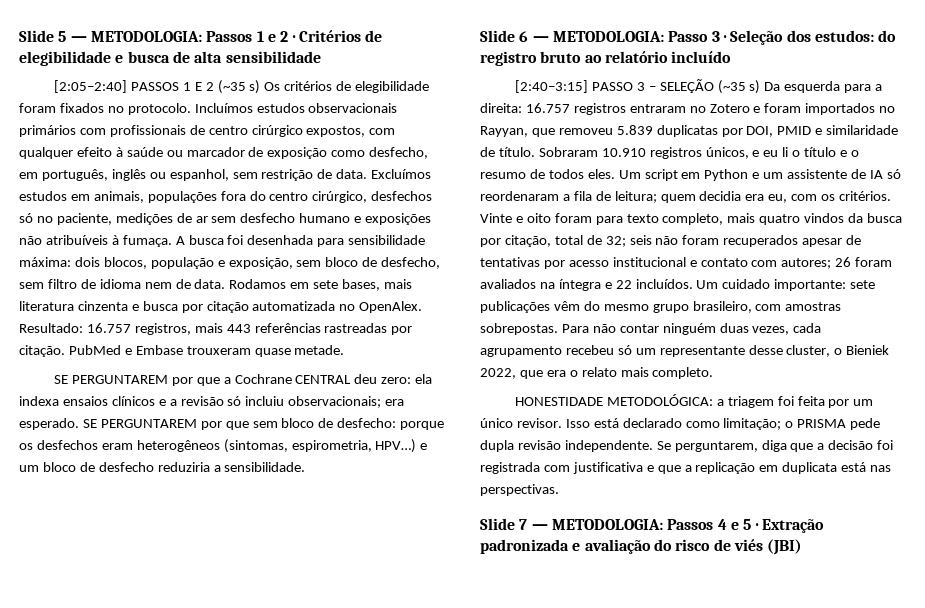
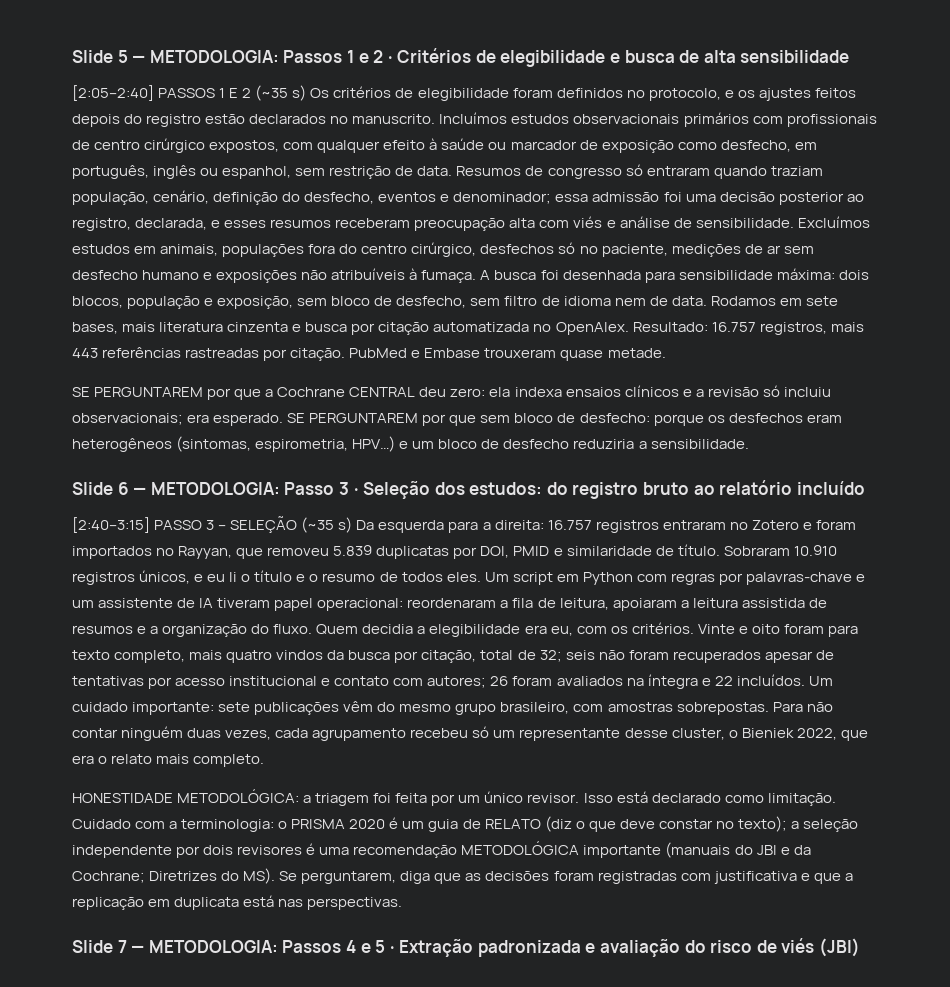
[59,103,191,115] fixados no protocolo. -> [556,88,856,101] [72,114,436,127] definidos no protocolo, e os ajustes feitos depois do registro estão declarados no manuscrito.
(368, 174) none -> [456,164,823,179] [72,190,864,205] [72,216,794,231] Resumos de congresso só entraram quando traziam população, cenário, definição do desfecho, eventos e denominador; essa admissão foi uma decisão posterior ao registro, declarada, e esses resumos receberam preocupação alta com viés e análise de sensibilidade.
(749, 175) none -> [636,572,852,585] com regras por palavras-chave
[886,169,901,179] só -> [217,598,404,611] tiveram papel operacional:
[614,191,742,203] leitura; quem decidia -> [559,598,827,611] [72,624,521,637] leitura, apoiaram a leitura assistida de resumos e a organização do fluxo. Quem decidia a elegibilidade
[723,418,881,430] [480,440,894,452] [480,462,540,474] limitação; o PRISMA pede dupla revisão independente. Se perguntarem, diga que a decisão foi registrada -> [767,793,836,806] [72,816,858,832] [72,841,811,858] [72,868,677,884] limitação. Cuidado com a terminologia: o PRISMA 2020 é um guia de RELATO (diz o que deve constar no texto); a seleção independente por dois revisores é uma recomendação METODOLÓGICA importante (manuais do JBI e da Cochrane; Diretrizes do MS). Se perguntarem, diga que as decisões foram registradas

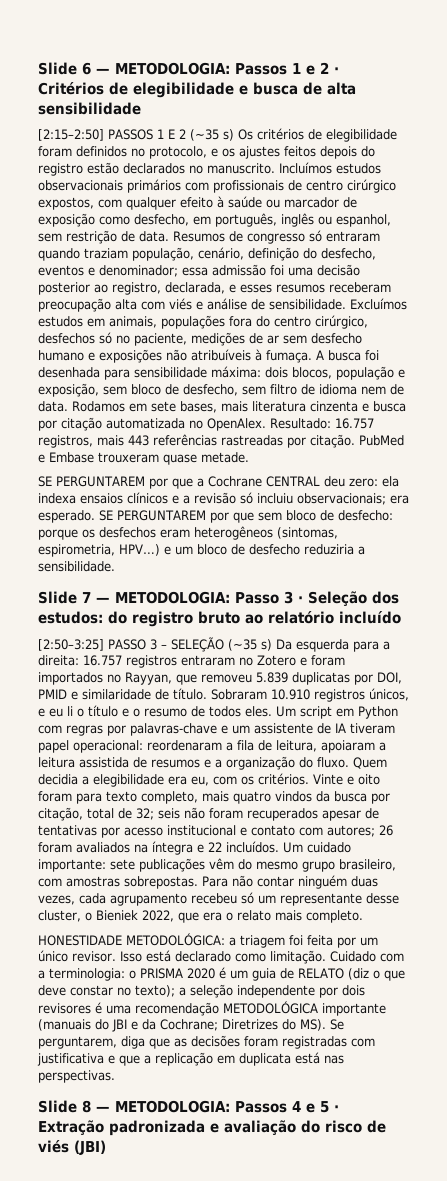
[72,50,128,63] Slide 5 -> [38,62,91,75] Slide 6
[72,85,154,101] [2:05–2:40] -> [38,129,104,141] [2:15–2:50]
[117,482,129,495] 6 -> [82,592,91,603] 7
[72,517,150,533] [2:40–3:15] -> [38,639,104,651] [2:50–3:25]
[117,940,127,953] 7 -> [82,1100,91,1113] 8

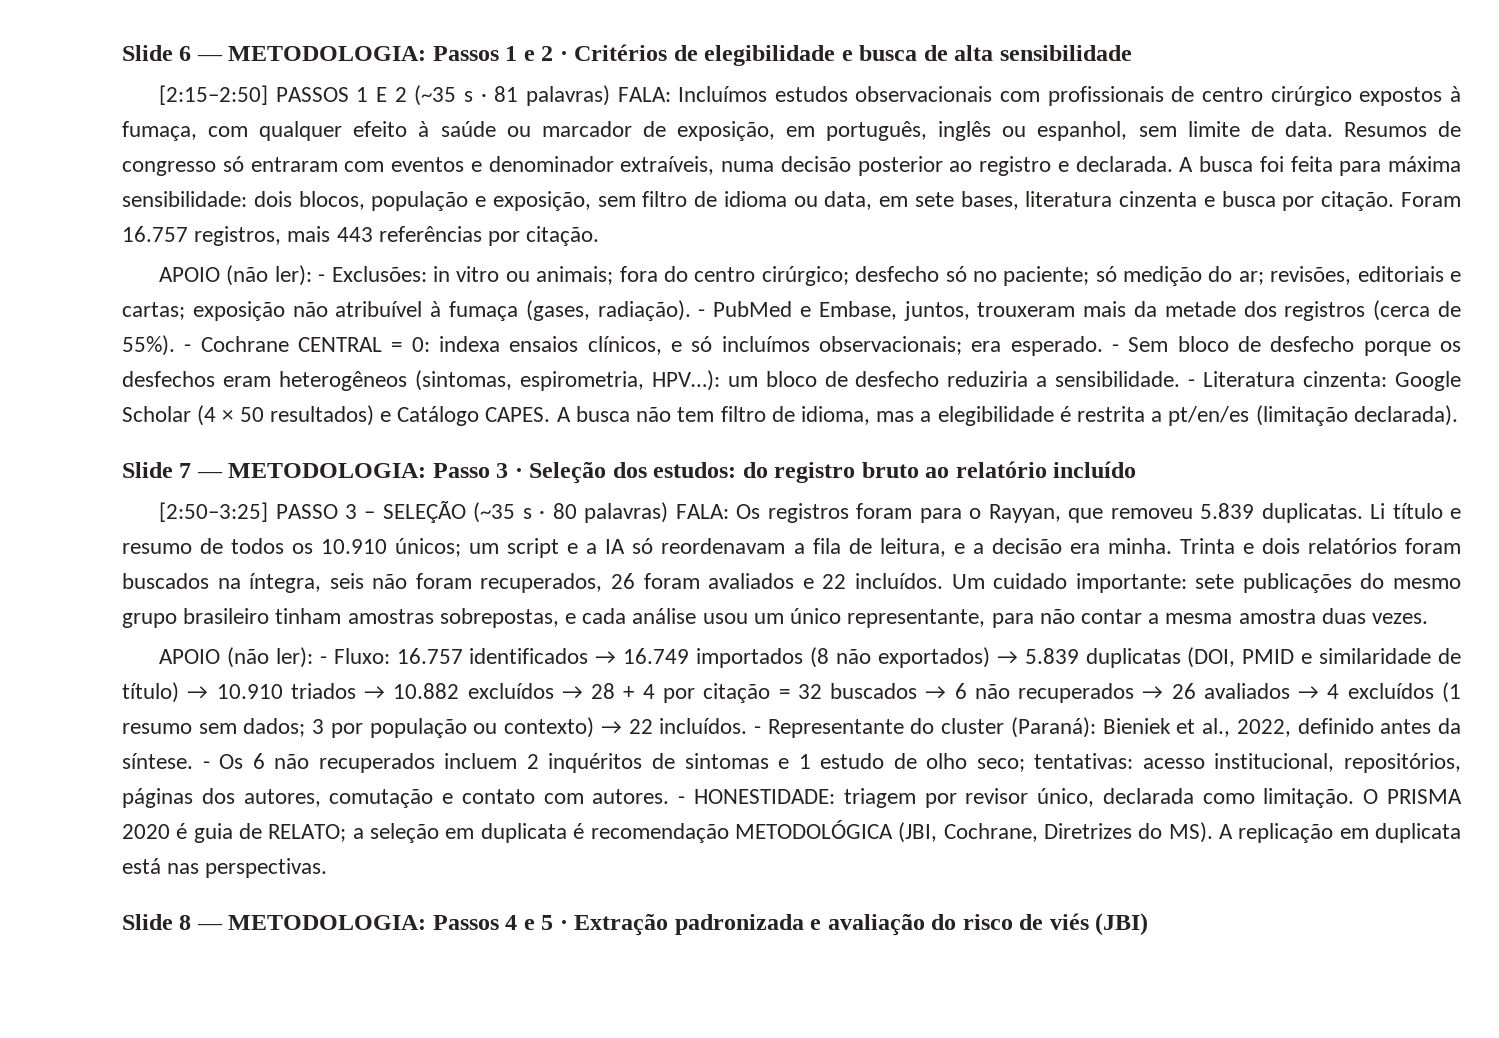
[223,128,397,142] [38,146,375,159] [38,162,275,176] s) Os critérios de elegibilidade foram definidos no protocolo, e os ajustes feitos depois do registro estão declarados no manuscrito. -> [463,85,671,106] s · 81 palavras) FALA:
[127,179,181,193] primários -> (993, 94) none
[38,197,94,210] expostos, -> [1359,86,1461,106] [122,121,197,141] expostos à fumaça,
[38,213,189,227] exposição como desfecho, -> [676,121,775,141] exposição,
[66,230,117,244] restrição -> [1187,121,1240,137] limite
[38,247,376,261] [38,264,360,277] [38,282,391,295] [38,298,407,312] [38,315,368,329] [38,332,362,346] [38,349,379,363] [38,366,261,380] quando traziam população, cenário, definição do desfecho, eventos e denominador; essa admissão foi uma decisão posterior ao registro, declarada, e esses resumos receberam preocupação alta com viés e análise de sensibilidade. Excluímos estudos em animais, populações fora do centro cirúrgico, desfechos só no paciente, medições de ar sem desfecho humano e exposições não atribuíveis à fumaça. A busca foi desenhada para sensibilidade máxima: -> [344,156,1461,176] [122,191,247,207] com eventos e denominador extraíveis, numa decisão posterior ao registro e declarada. A busca foi feita para máxima sensibilidade:
[131,384,404,396] [38,401,125,412] bloco de desfecho, sem filtro de idioma nem de data. Rodamos -> [642,191,873,210] filtro de idioma ou data,
[221,401,248,412] mais -> (1019, 200) none
[61,417,331,431] citação automatizada no OpenAlex. Resultado: -> [1321,191,1462,211] citação. Foram
[221,434,404,448] [38,452,249,465] [38,476,399,489] [38,492,409,505] [38,510,393,523] rastreadas por citação. PubMed e Embase trouxeram quase metade. // SE PERGUNTAREM por que a Cochrane CENTRAL deu zero: ela indexa ensaios clínicos e a revisão só incluiu observacionais; era esperado. SE PERGUNTAREM por que sem bloco de desfecho: -> [488,226,600,246] [159,265,1462,286] [122,300,1461,321] [122,335,1355,356] por citação. // APOIO (não ler): - Exclusões: in vitro ou animais; fora do centro cirúrgico; desfecho só no paciente; só medição do ar; revisões, editoriais e cartas; exposição não atribuível à fumaça (gases, radiação). - PubMed e Embase, juntos, trouxeram mais da metade dos registros (cerca de 55%). - Cochrane CENTRAL = 0: indexa ensaios clínicos, e só incluímos observacionais; era esperado. - Sem bloco de desfecho
[119,544,171,556] HPV…) e -> [651,370,720,391] HPV…):
(115, 566) none -> [1188,371,1461,391] [122,405,1458,426] - Literatura cinzenta: Google Scholar (4 × 50 resultados) e Catálogo CAPES. A busca não tem filtro de idioma, mas a elegibilidade é restrita a pt/en/es (limitação declarada).
[261,639,390,652] [38,655,345,668] [38,672,402,685] [38,688,409,702] [38,706,84,717] s) Da esquerda para a direita: 16.757 registros entraram no Zotero e foram importados no Rayyan, que removeu 5.839 duplicatas por DOI, PMID e similaridade de título. Sobraram 10.910 registros únicos, e eu li o -> [522,502,1386,523] s · 80 palavras) FALA: Os registros foram para o Rayyan, que removeu 5.839 duplicatas. Li
[133,708,140,717] o -> (1461, 513) none
[245,706,398,719] [38,723,395,736] [38,740,386,753] [38,756,387,770] [38,773,380,787] [38,791,390,804] [38,807,379,821] [38,825,375,838] eles. Um script em Python com regras por palavras-chave e um assistente de IA tiveram papel operacional: reordenaram a fila de leitura, apoiaram a leitura assistida de resumos e a organização do fluxo. Quem decidia a elegibilidade era eu, com os critérios. Vinte e oito foram para texto completo, mais quatro vindos da busca por citação, total de 32; seis não foram recuperados apesar de tentativas por acesso institucional e contato com autores; -> [292,538,1461,558] [122,573,603,593] os 10.910 únicos; um script e a IA só reordenavam a fila de leitura, e a decisão era minha. Trinta e dois relatórios foram buscados na íntegra, seis não foram recuperados,
[134,841,193,855] na íntegra -> (795, 581) none
[209,858,234,870] vêm -> (1352, 583) none
[339,859,396,871] [38,875,378,889] [38,892,399,906] [38,910,363,923] [38,933,378,948] [38,950,404,964] [38,968,136,981] brasileiro, com amostras sobrepostas. Para não contar ninguém duas vezes, cada agrupamento recebeu só um representante desse cluster, o Bieniek 2022, que era o relato mais completo. // HONESTIDADE METODOLÓGICA: a triagem foi feita por um único revisor. Isso está declarado como limitação. Cuidado com a terminologia: o -> [183,608,1428,628] [159,647,1461,668] [122,682,1461,703] [122,717,1462,738] [122,753,1461,773] [122,788,1379,808] brasileiro tinham amostras sobrepostas, e cada análise usou um único representante, para não contar a mesma amostra duas vezes. // APOIO (não ler): - Fluxo: 16.757 identificados → 16.749 importados (8 não exportados) → 5.839 duplicatas (DOI, PMID e similaridade de título) → 10.910 triados → 10.882 excluídos → 28 + 4 por citação = 32 buscados → 6 não recuperados → 26 avaliados → 4 excluídos (1 resumo sem dados; 3 por população ou contexto) → 22 incluídos. - Representante do cluster (Paraná): Bieniek et al., 2022, definido antes da síntese. - Os 6 não recuperados incluem 2 inquéritos de sintomas e 1 estudo de olho seco; tentativas: acesso institucional, repositórios, páginas dos autores, comutação e contato com autores. - HONESTIDADE: triagem por revisor único, declarada como limitação. O
[230,970,248,979] um -> (188, 831) none
[298,968,405,981] [38,984,365,998] [38,1001,386,1016] [38,1019,344,1032] [38,1035,375,1049] [37,1053,151,1066] RELATO (diz o que deve constar no texto); a seleção independente por dois revisores é uma recomendação METODOLÓGICA importante (manuais do JBI e da Cochrane; Diretrizes do MS). Se perguntarem, diga que as decisões foram registradas com justificativa e que a -> [268,820,1233,843] RELATO; a seleção em duplicata é recomendação METODOLÓGICA (JBI, Cochrane, Diretrizes do MS). A

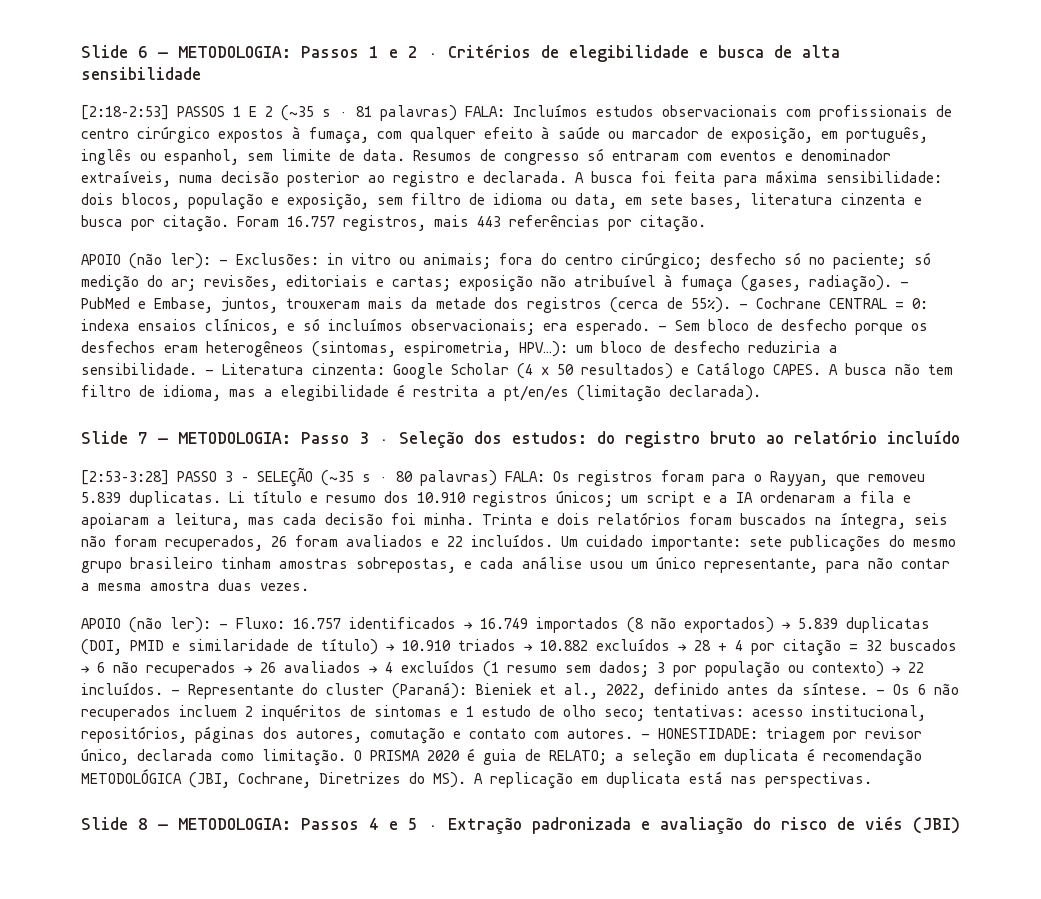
[159,85,269,105] [2:15–2:50] -> [81,105,169,120] [2:18–2:53]
[159,502,269,522] [2:50–3:25] -> [81,470,169,485] [2:53–3:28]
[200,538,388,554] de todos os 10.910 -> [384,491,548,507] dos 10.910 registros
[632,538,1100,557] só reordenavam a fila de leitura, e a decisão era -> [760,491,911,503] [81,513,416,529] ordenaram a fila e apoiaram a leitura, mas cada decisão foi

